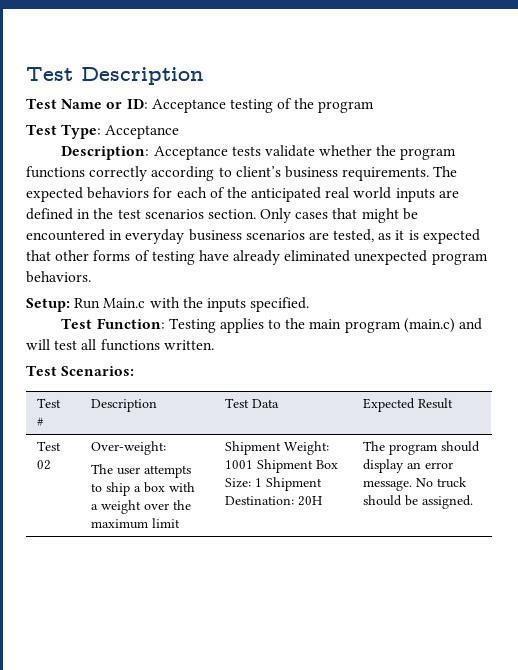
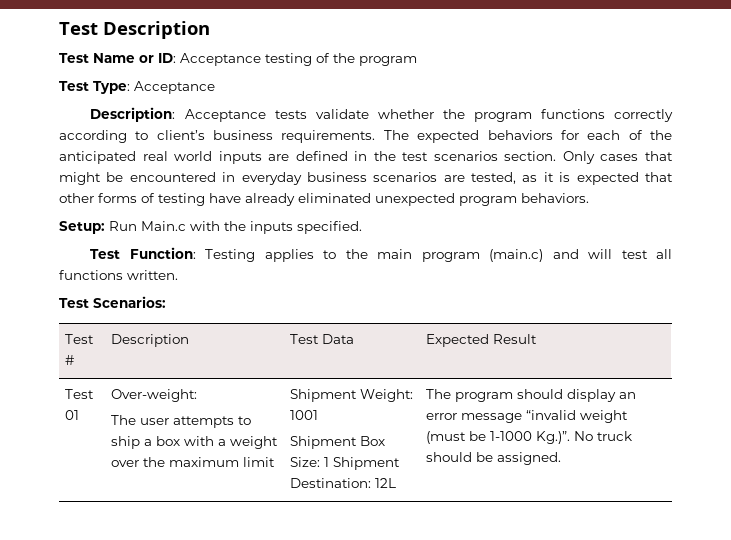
[37,460,52,470] 02 -> [64,410,79,420] 01
(254, 464) none -> (318, 415) //
[298,496,323,506] 20H -> [374,478,396,488] 12L
[363,480,413,491] message. -> [460,410,628,423] [425,431,570,444] message “invalid weight (must be 1-1000 Kg.)”.

